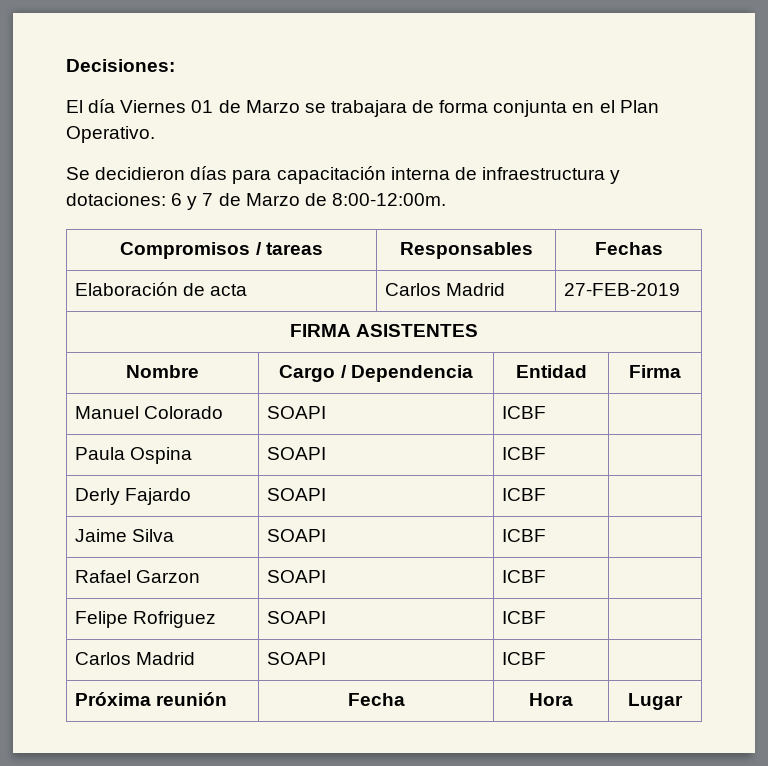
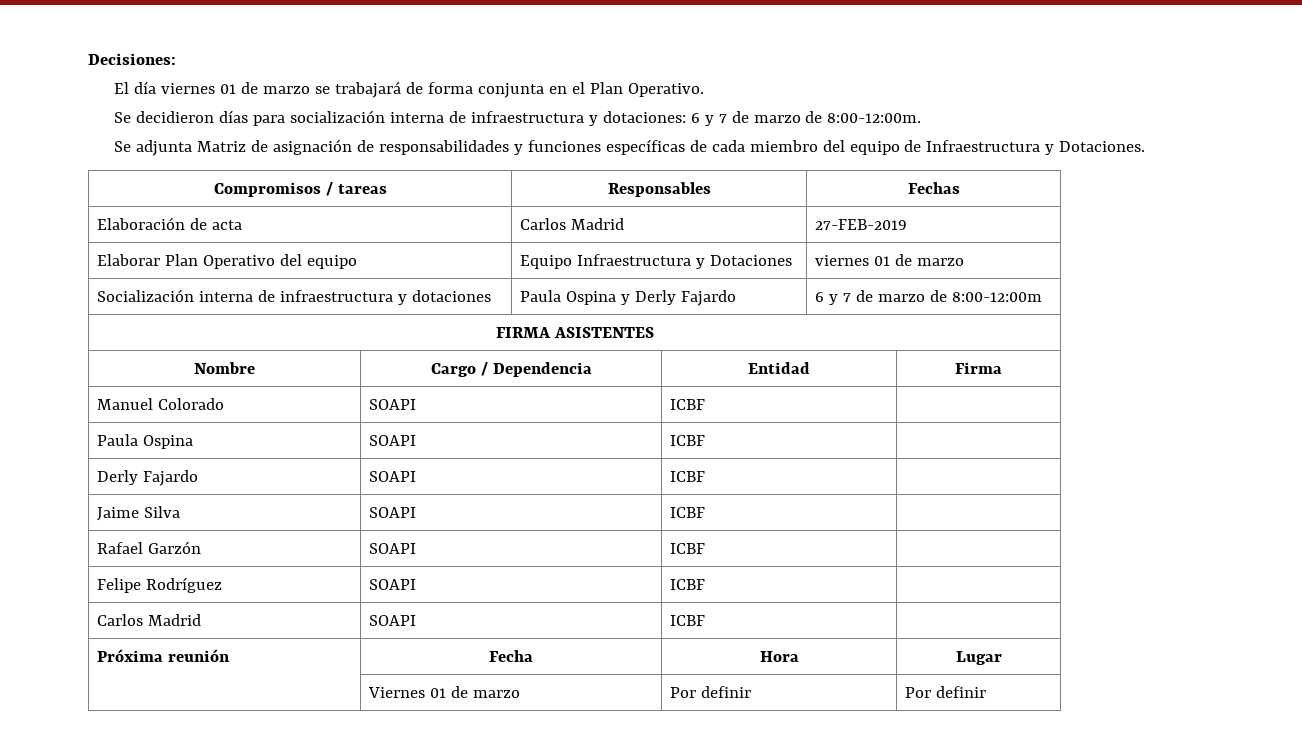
[120,100,407,117] Viernes 01 de Marzo se trabajara -> [160,81,401,98] viernes 01 de marzo se trabajará
[276,166,386,184] capacitación -> [289,110,385,123] socialización
[245,193,300,206] Marzo -> [753,115,801,123] marzo
(446, 199) none -> [113,139,1146,156] // Se adjunta Matriz de asignación de responsabilidades y funciones específicas de cada miembro del equipo de Infraestructura y Dotaciones.
(680, 289) none -> [96,254,357,269] [519,254,792,269] [814,254,964,266] [96,289,491,305] [519,290,736,306] [814,290,1042,305] // Elaborar Plan Operativo del equipo | Equipo Infraestructura y Dotaciones | viernes 01 de marzo // Socialización interna de infraestructura y dotaciones | Paula Ospina y Derly Fajardo | 6 y 7 de marzo de 8:00-12:00m
[136,570,201,583] Garzon -> [147,541,201,554] Garzón
[133,611,217,628] Rofriguez -> [145,577,222,593] Rodríguez
(683, 701) none -> [367,686,520,698] [669,686,751,698] [904,686,986,698] // | Viernes 01 de marzo | Por definir | Por definir

